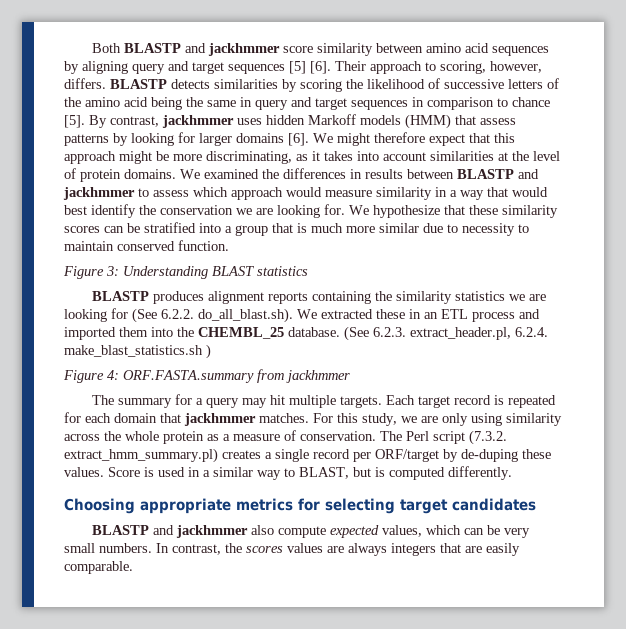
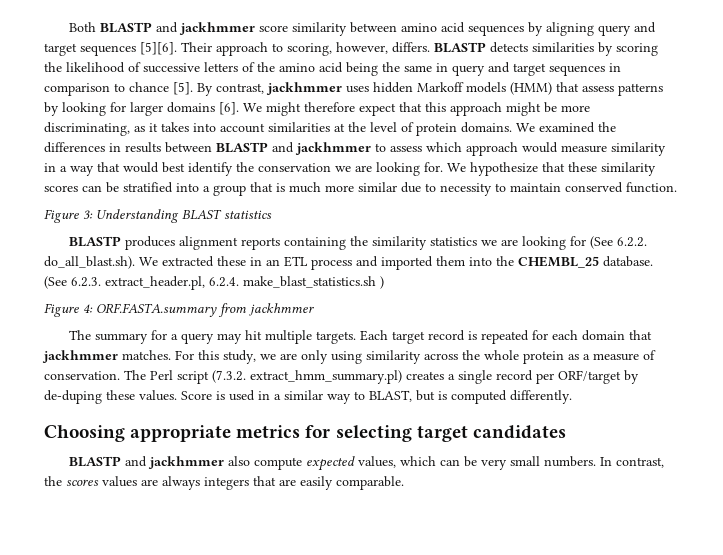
[289,61,331,74] [5] [6]. -> [140,42,177,55] [5][6].

